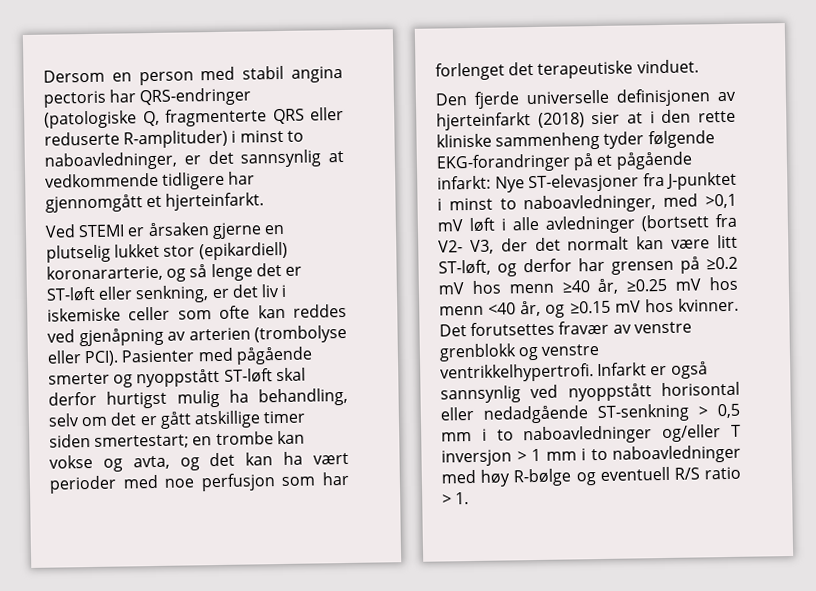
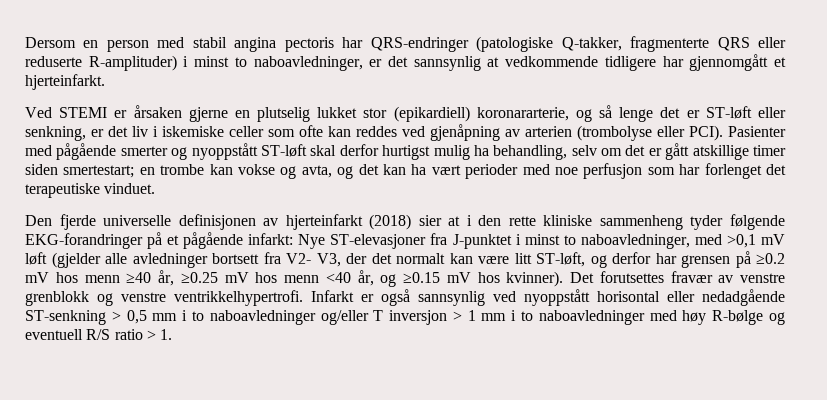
[142,110,160,127] Q, -> [561,37,622,51] Q-takker,
[501,218,506,231] i -> [51,252,101,268] (gjelder
[641,214,710,232] (bortsett -> [212,253,259,264] bortsett
[678,297,739,312] kvinner. -> [506,271,564,287] kvinner).

